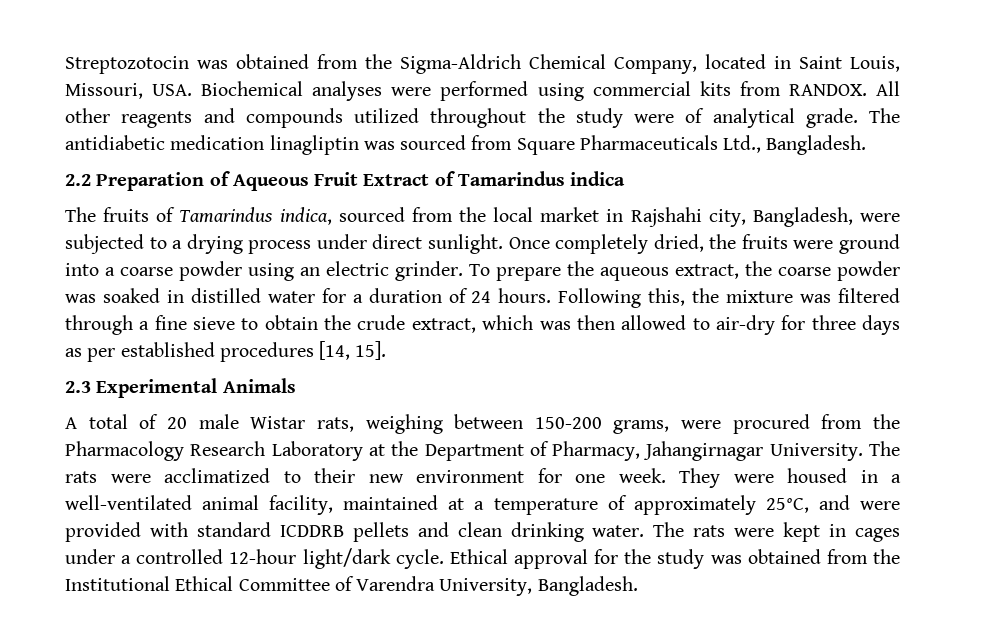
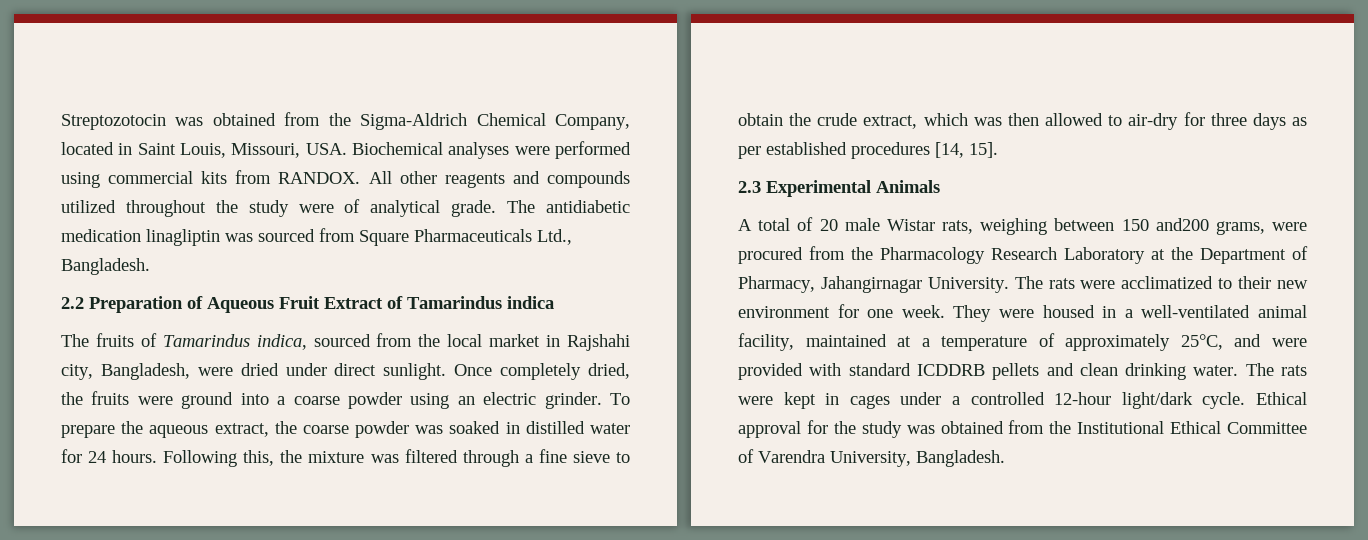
[65,234,312,254] subjected to a drying process -> [240,363,279,376] dried
[352,288,468,303] a duration of -> (82, 456) none
[534,417,602,429] 150-200 -> [1121,218,1209,231] 150 and200

